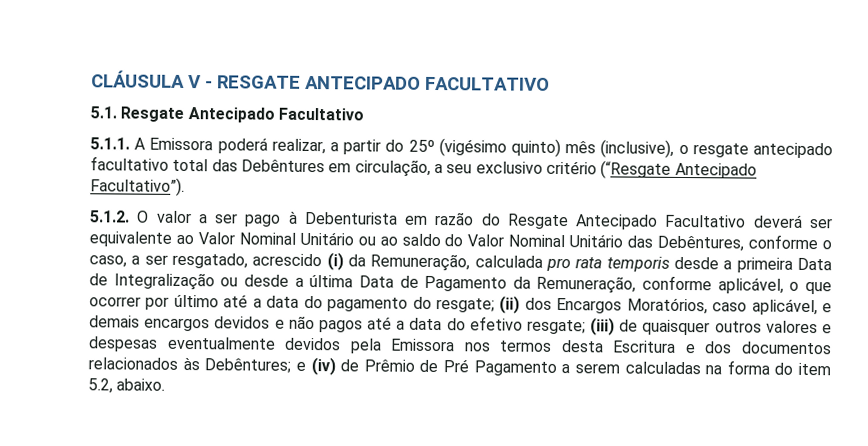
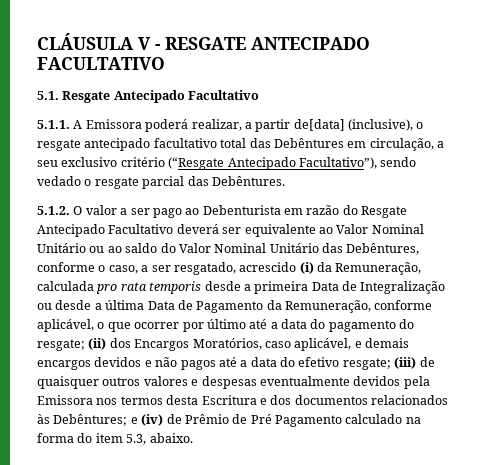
[385,138,597,158] do 25º (vigésimo quinto) mês -> [293,119,345,131] de[data]
[90,177,185,196] Facultativo”). -> [298,157,417,169] [37,176,285,189] Facultativo”), sendo vedado o resgate parcial das Debêntures.
[287,210,298,224] à -> [185,208,200,215] ao
[561,361,701,375] a serem calculadas -> [345,414,403,424] calculado
[88,378,113,394] 5.2, -> [126,434,147,445] 5.3,

